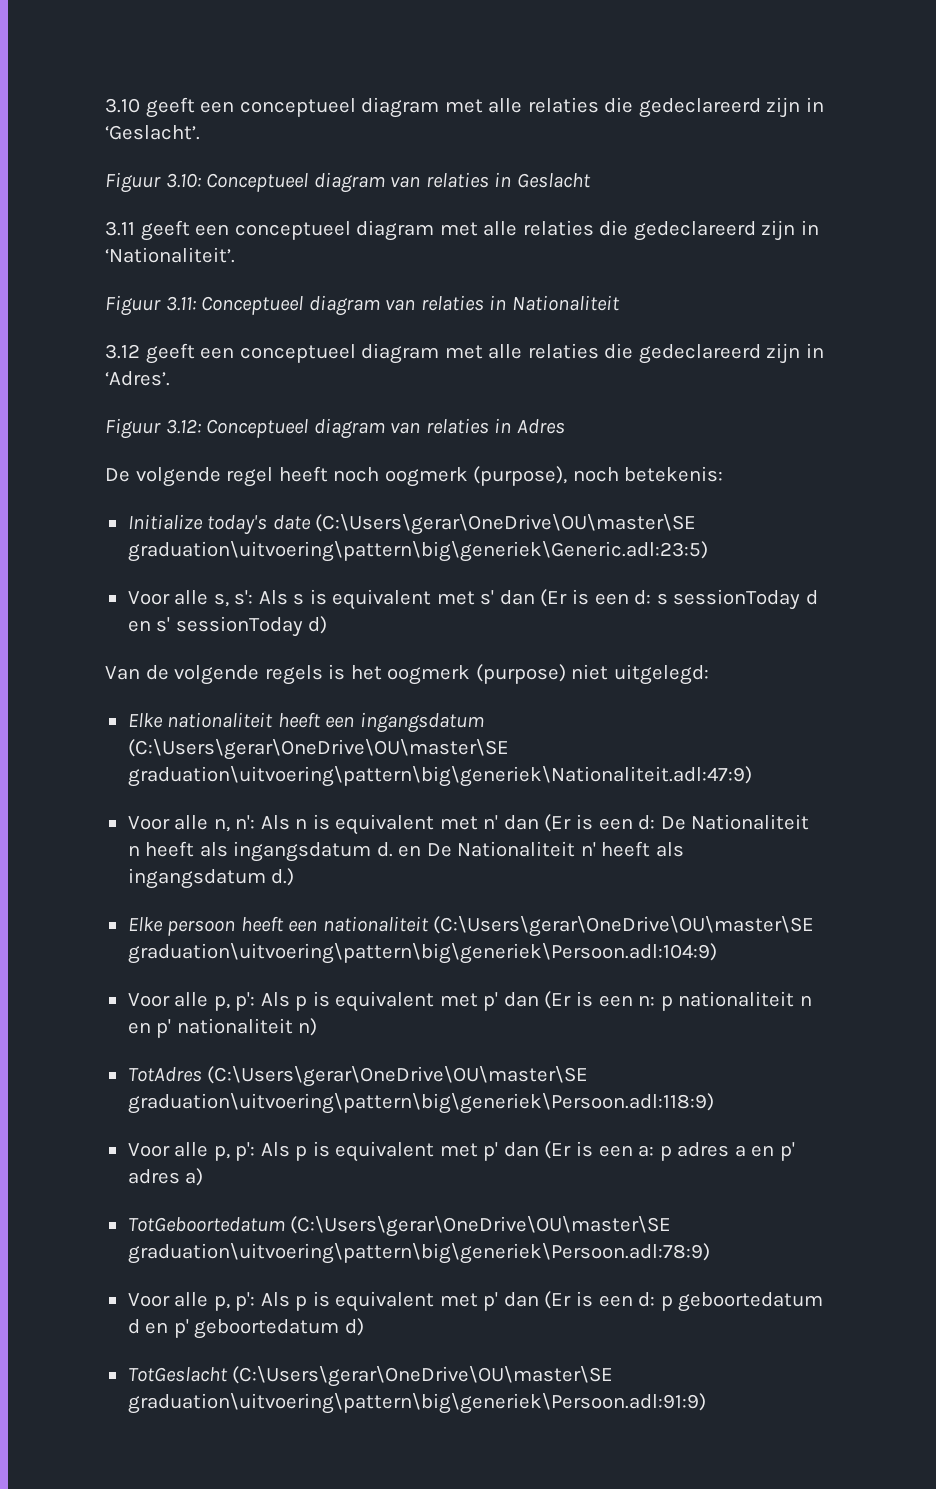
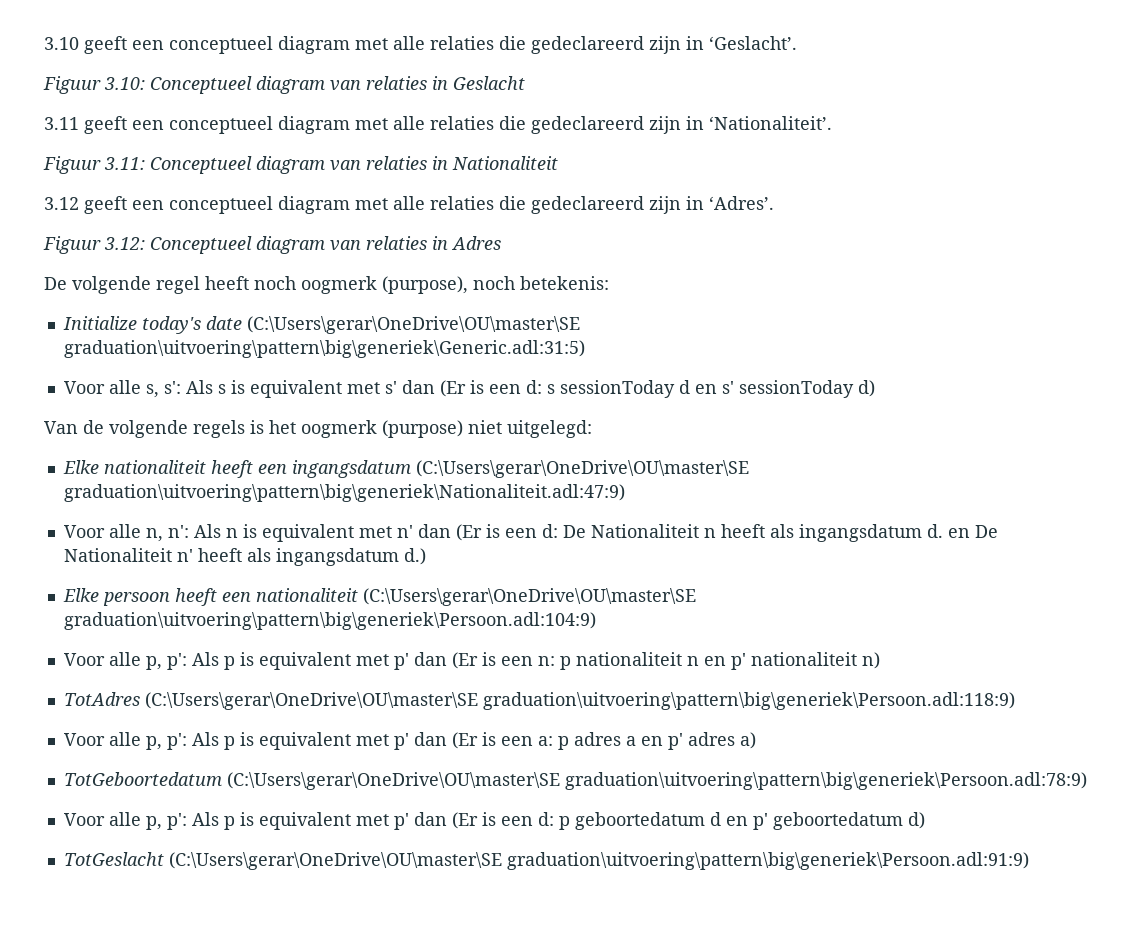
[127,541,708,562] graduation\uitvoering\pattern\big\generiek\Generic.adl:23:5) -> [63,340,585,358] graduation\uitvoering\pattern\big\generiek\Generic.adl:31:5)

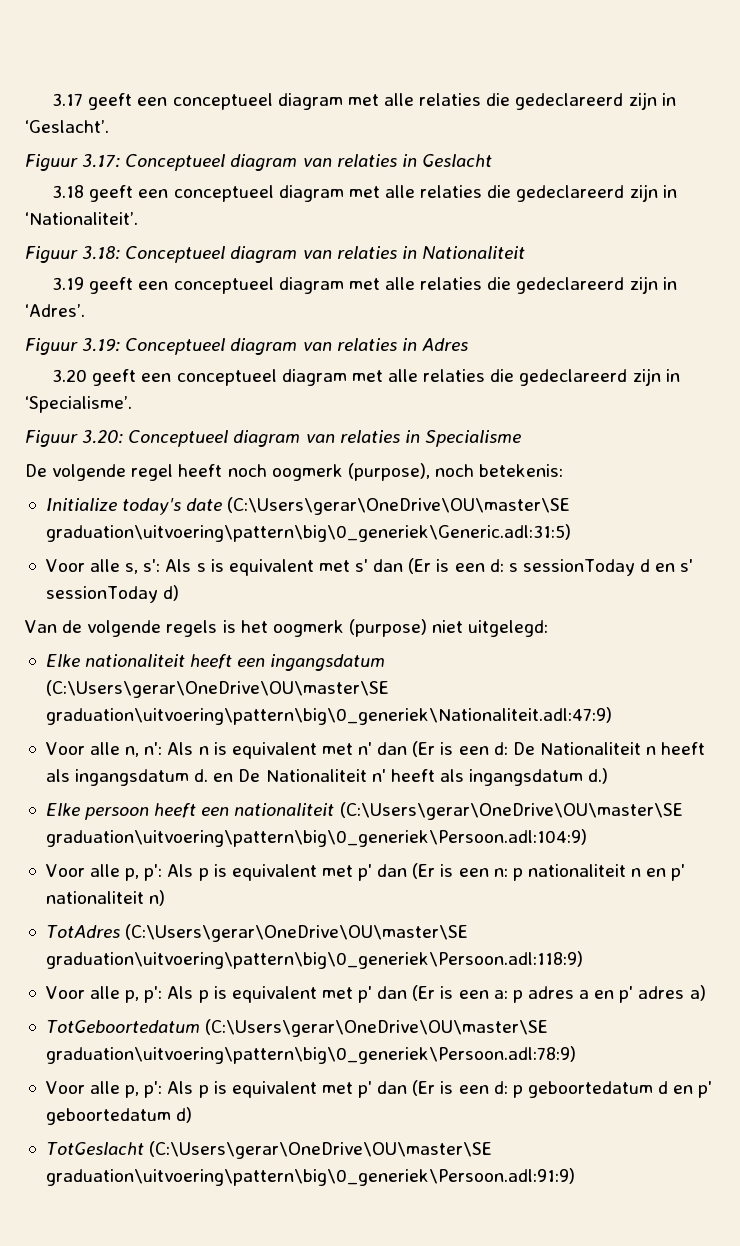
[44,37,79,50] 3.10 -> [52,93,84,106] 3.17
[104,77,145,90] 3.10: -> [82,154,121,168] 3.17:
[44,117,79,130] 3.11 -> [52,185,85,198] 3.18
[104,157,145,170] 3.11: -> [82,246,121,260] 3.18:
[44,197,79,210] 3.12 -> [52,277,85,290] 3.19
[104,237,145,250] 3.12: -> [82,338,121,352] 3.19:
(501, 243) none -> [52,368,680,386] [25,396,132,413] [25,430,521,447] // 3.20 geeft een conceptueel diagram met alle relaties die gedeclareerd zijn in ‘Specialisme’. // Figuur 3.20: Conceptueel diagram van relaties in Specialisme
[63,340,585,358] graduation\uitvoering\pattern\big\generiek\Generic.adl:31:5) -> [45,524,571,542] graduation\uitvoering\pattern\big\0_generiek\Generic.adl:31:5)
[63,484,625,502] graduation\uitvoering\pattern\big\generiek\Nationaliteit.adl:47:9) -> [45,707,612,725] graduation\uitvoering\pattern\big\0_generiek\Nationaliteit.adl:47:9)
[63,612,596,630] graduation\uitvoering\pattern\big\generiek\Persoon.adl:104:9) -> [45,829,587,847] graduation\uitvoering\pattern\big\0_generiek\Persoon.adl:104:9)
[482,692,1015,710] graduation\uitvoering\pattern\big\generiek\Persoon.adl:118:9) -> [45,951,583,969] graduation\uitvoering\pattern\big\0_generiek\Persoon.adl:118:9)
[564,772,1087,790] graduation\uitvoering\pattern\big\generiek\Persoon.adl:78:9) -> [45,1046,576,1064] graduation\uitvoering\pattern\big\0_generiek\Persoon.adl:78:9)
[506,852,1029,870] graduation\uitvoering\pattern\big\generiek\Persoon.adl:91:9) -> [45,1168,575,1186] graduation\uitvoering\pattern\big\0_generiek\Persoon.adl:91:9)

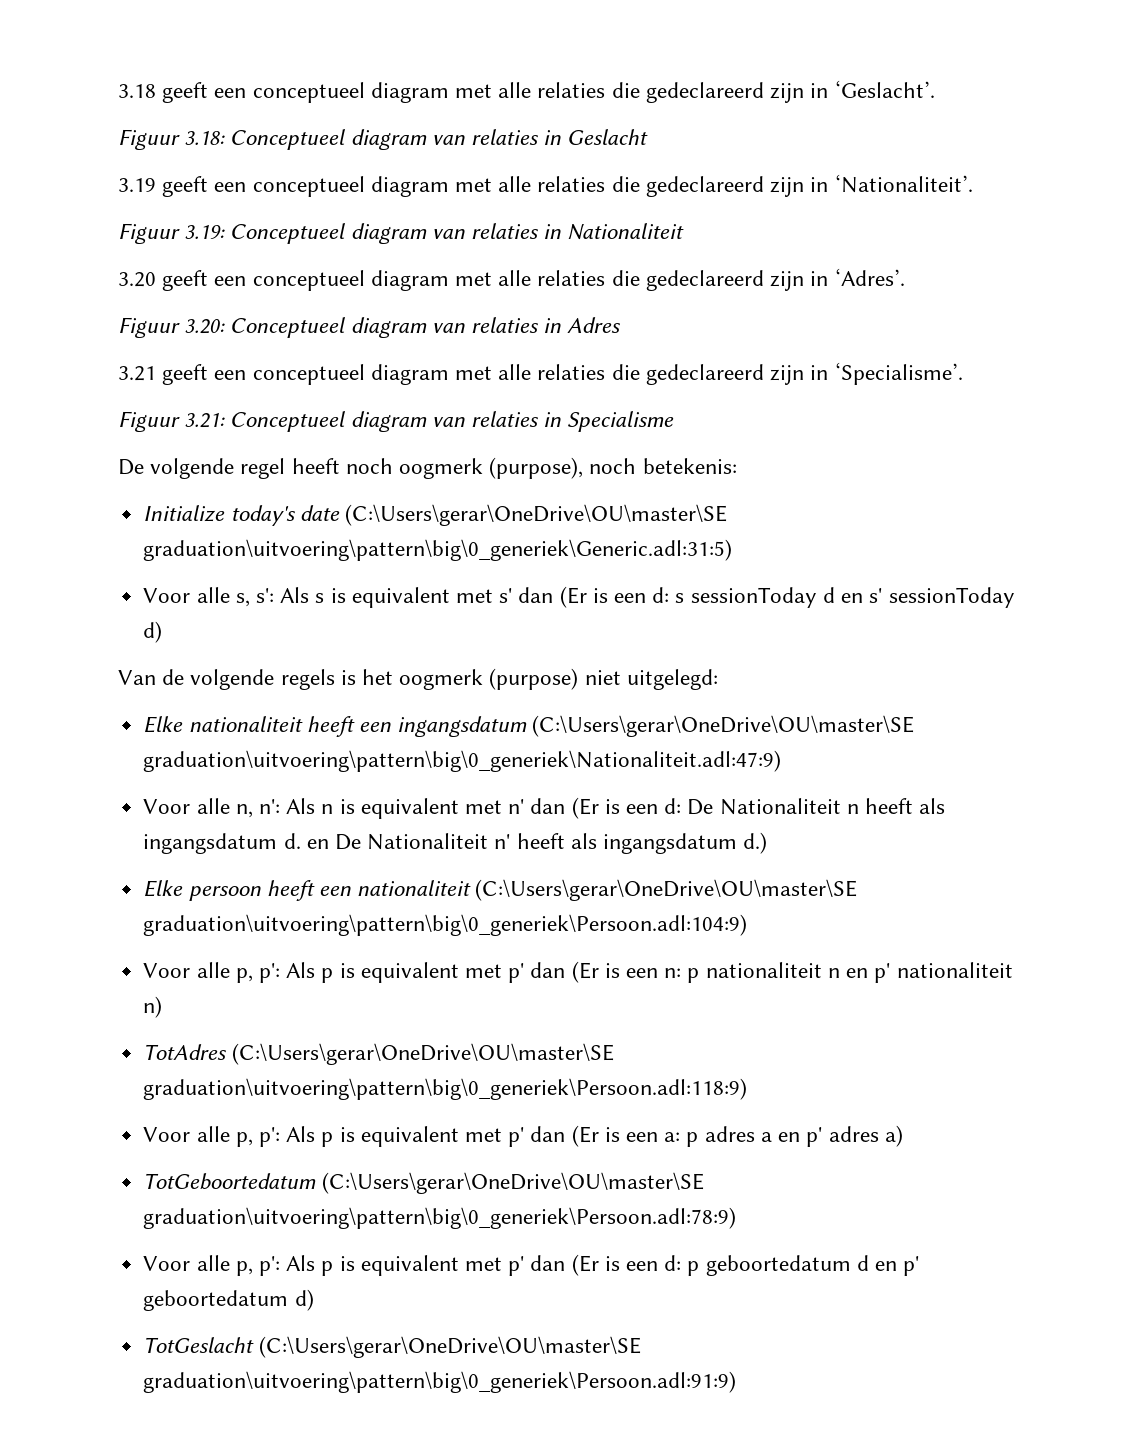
[52,93,84,106] 3.17 -> [118,84,156,98] 3.18
[82,154,121,168] 3.17: -> [184,130,226,145] 3.18:
[52,185,85,198] 3.18 -> [118,178,156,192] 3.19
[82,246,121,260] 3.18: -> [184,224,226,239] 3.19:
[52,277,85,290] 3.19 -> [118,272,156,287] 3.20
[82,338,121,352] 3.19: -> [184,319,226,334] 3.20:
[52,369,88,382] 3.20 -> [118,366,156,381] 3.21
[82,430,124,444] 3.20: -> [184,412,226,428] 3.21:

